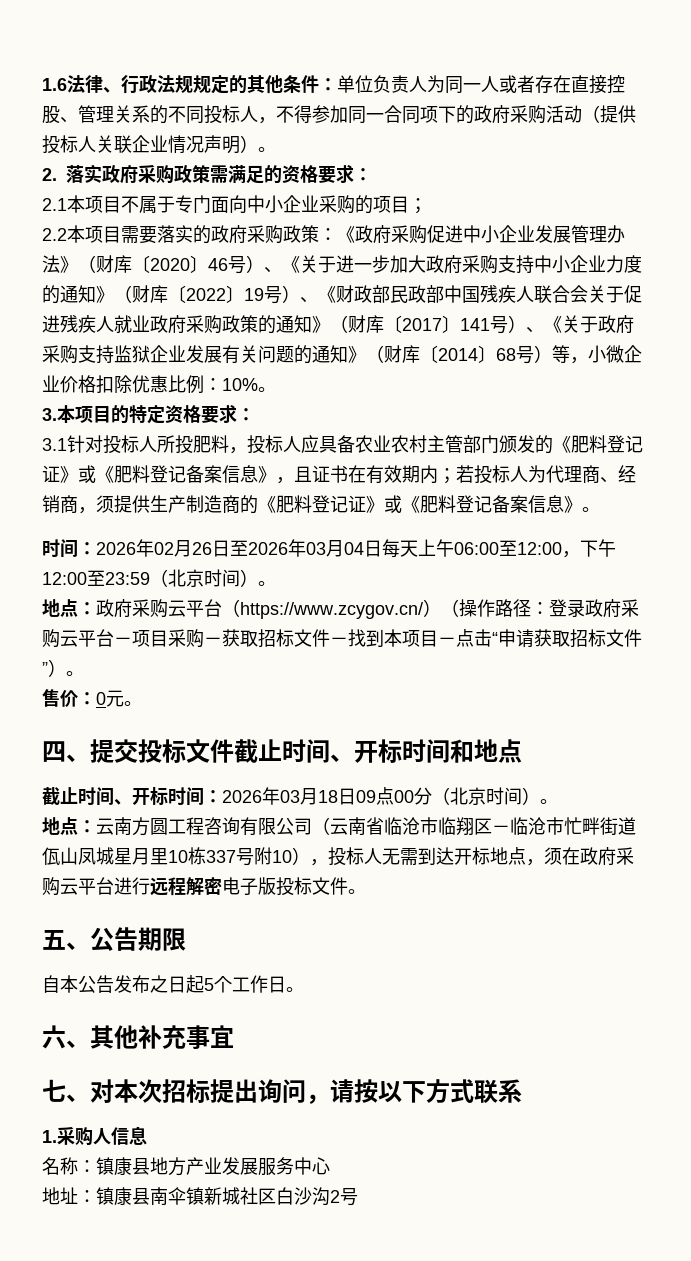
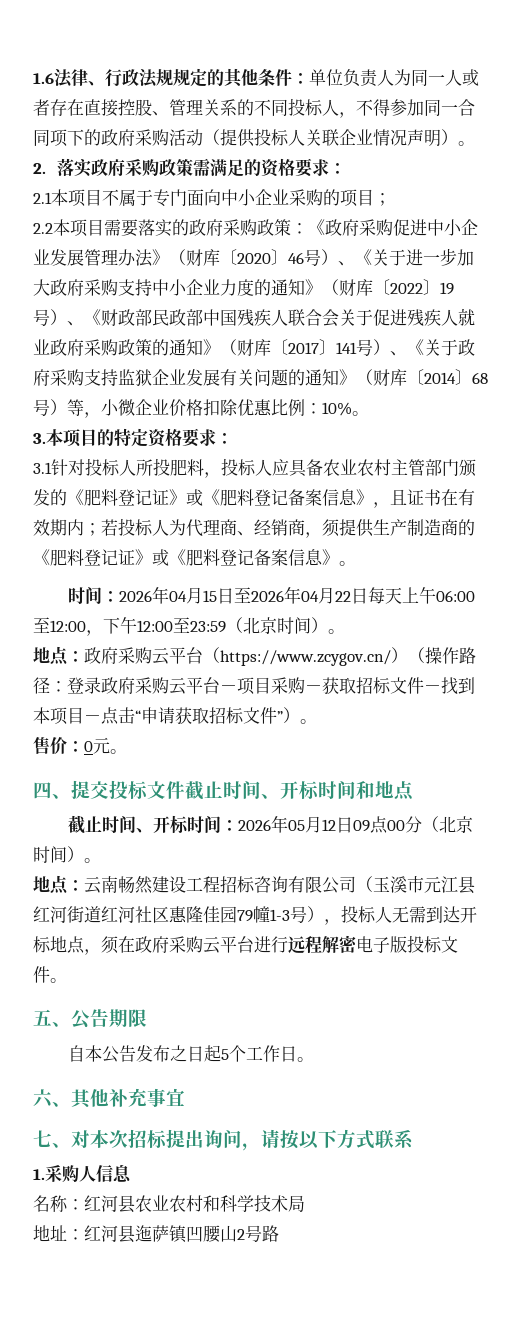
[154,539,364,557] 02月26日至2026年03月04 -> [169,586,352,604] 04月15日至2026年04月22
[280,788,338,805] 03月18 -> [288,816,337,833] 05月12
[132,817,636,836] [42,847,292,866] 方圆工程咨询有限公司（云南省临沧市临翔区－临沧市忙畔街道佤山凤城星月里10栋337号附10 -> [118,876,475,894] [33,906,307,923] 畅然建设工程招标咨询有限公司（玉溪市元江县红河街道红河社区惠隆佳园79幢1-3号
[96,1157,330,1176] [42,1187,358,1206] 镇康县地方产业发展服务中心 // 地址：镇康县南伞镇新城社区白沙沟2号 -> [84,1195,305,1213] [33,1225,279,1243] 红河县农业农村和科学技术局 // 地址：红河县迤萨镇凹腰山2号路

